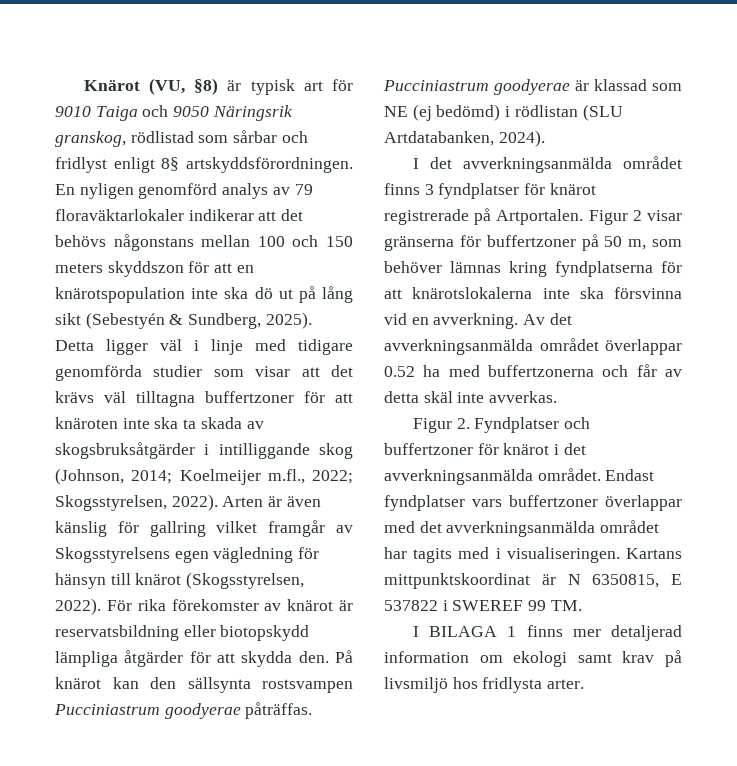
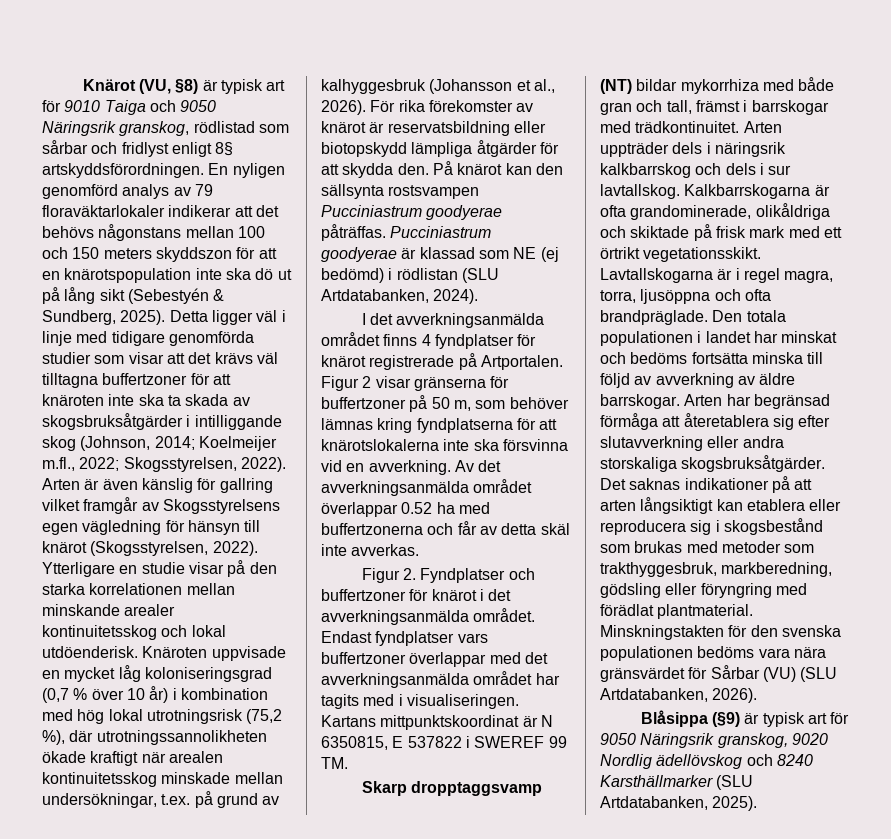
(101, 606) none -> [42,560,277,577] [42,583,235,595] [42,604,176,616] [42,625,226,640] [42,646,286,661] [42,665,272,682] [42,686,268,703] [42,709,283,724] [42,730,267,745] [42,751,223,766] [42,772,283,787] [42,791,280,808] [321,79,555,94] [321,100,366,115] Ytterligare en studie visar på den starka korrelationen mellan minskande arealer kontinuitetsskog och lokal utdöenderisk. Knäroten uppvisade en mycket låg koloniseringsgrad (0,7 % över 10 år) i kombination med hög lokal utrotningsrisk (75,2 %), där utrotningssannolikheten ökade kraftigt när arealen kontinuitetsskog minskade mellan undersökningar, t.ex. på grund av kalhyggesbruk (Johansson et al., 2026).
[424,184,434,195] 3 -> [421,334,431,346] 4
[412,625,682,641] [384,650,682,667] [384,677,585,693] I BILAGA 1 finns mer detaljerad information om ekologi samt krav på livsmiljö hos fridlysta arter. -> [361,781,542,796] [600,77,835,94] [600,100,829,115] [600,121,782,133] [600,142,786,157] [600,163,792,178] [600,184,830,199] [600,203,830,220] [600,224,842,241] [600,247,762,262] [600,268,834,283] [600,289,771,304] [600,310,786,325] [600,331,838,346] [600,352,824,364] [600,373,796,388] [600,394,830,409] [600,413,831,430] [600,436,784,451] [600,455,826,472] [600,476,813,493] [600,497,842,514] [600,518,823,535] [600,541,815,553] [600,562,833,577] [600,583,807,598] [600,604,754,619] [600,625,841,640] [600,646,826,661] [600,665,838,682] [600,688,758,703] [640,710,850,727] [600,733,828,748] [600,754,813,769] [600,775,754,790] [600,796,758,811] Skarp dropptaggsvamp (NT) bildar mykorrhiza med både gran och tall, främst i barrskogar med trädkontinuitet. Arten uppträder dels i näringsrik kalkbarrskog och dels i sur lavtallskog. Kalkbarrskogarna är ofta grandominerade, olikåldriga och skiktade på frisk mark med ett örtrikt vegetationsskikt. Lavtallskogarna är i regel magra, torra, ljusöppna och ofta brandpräglade. Den totala populationen i landet har minskat och bedöms fortsätta minska till följd av avverkning av äldre barrskogar. Arten har begränsad förmåga att återetablera sig efter slutavverkning eller andra storskaliga skogsbruksåtgärder. Det saknas indikationer på att arten långsiktigt kan etablera eller reproducera sig i skogsbestånd som brukas med metoder som trakthyggesbruk, markberedning, gödsling eller föryngring med förädlat plantmaterial. Minskningstakten för den svenska populationen bedöms vara nära gränsvärdet för Sårbar (VU) (SLU Artdatabanken, 2026). // Blåsippa (§9) är typisk art för 9050 Näringsrik granskog, 9020 Nordlig ädellövskog och 8240 Karsthällmarker (SLU Artdatabanken, 2025).

